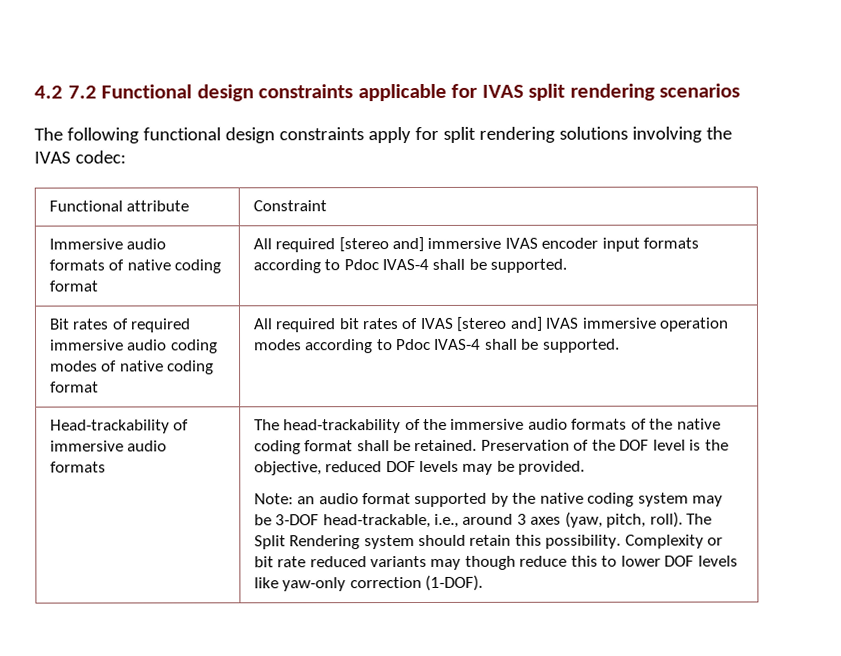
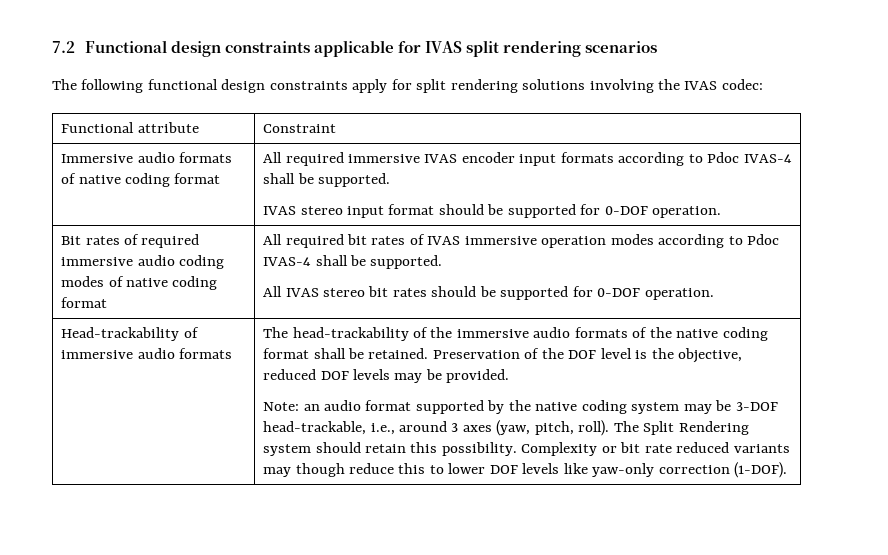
[34,85,63,99] 4.2 -> (52, 47) none
[338,236,424,253] [stereo and] -> (344, 159) none
(568, 265) none -> [263,204,722,218] // IVAS stereo input format should be supported for 0-DOF operation.
[456,316,580,332] [stereo and] IVAS -> (461, 240) none
(620, 345) none -> [263,286,714,300] // All IVAS stereo bit rates should be supported for 0-DOF operation.

